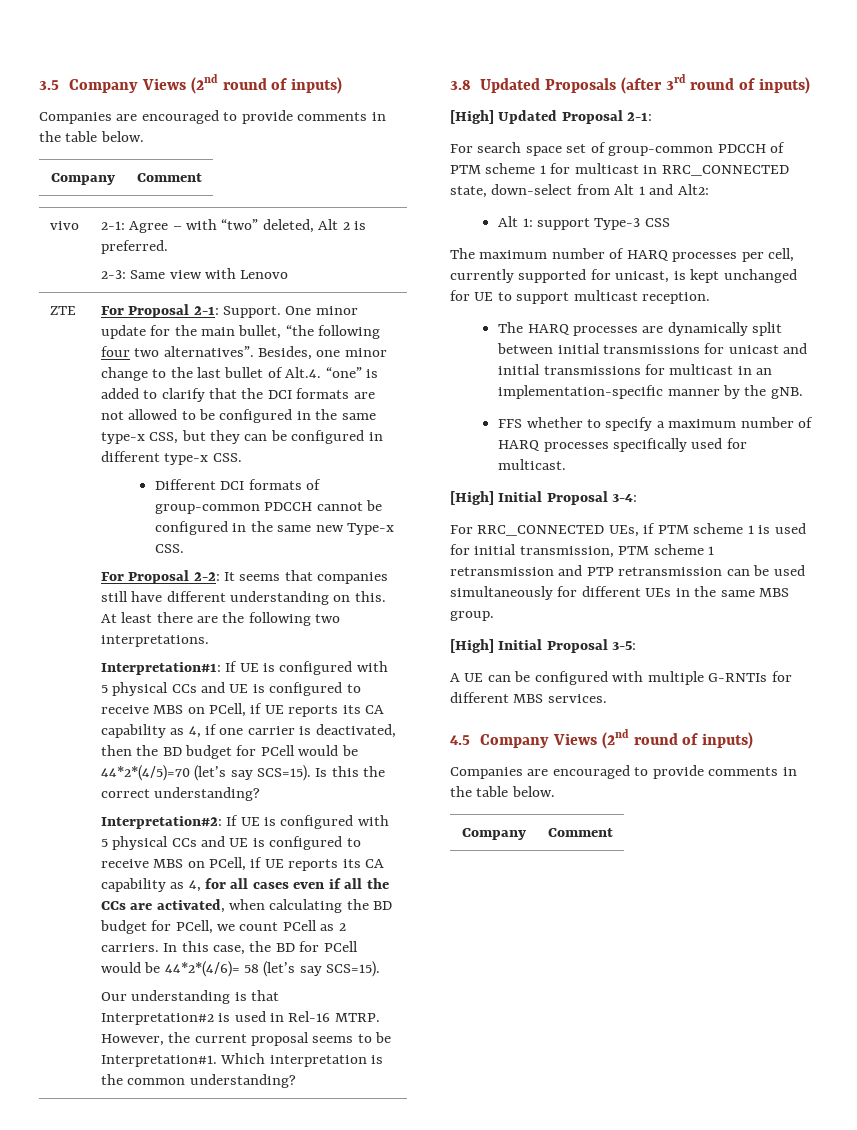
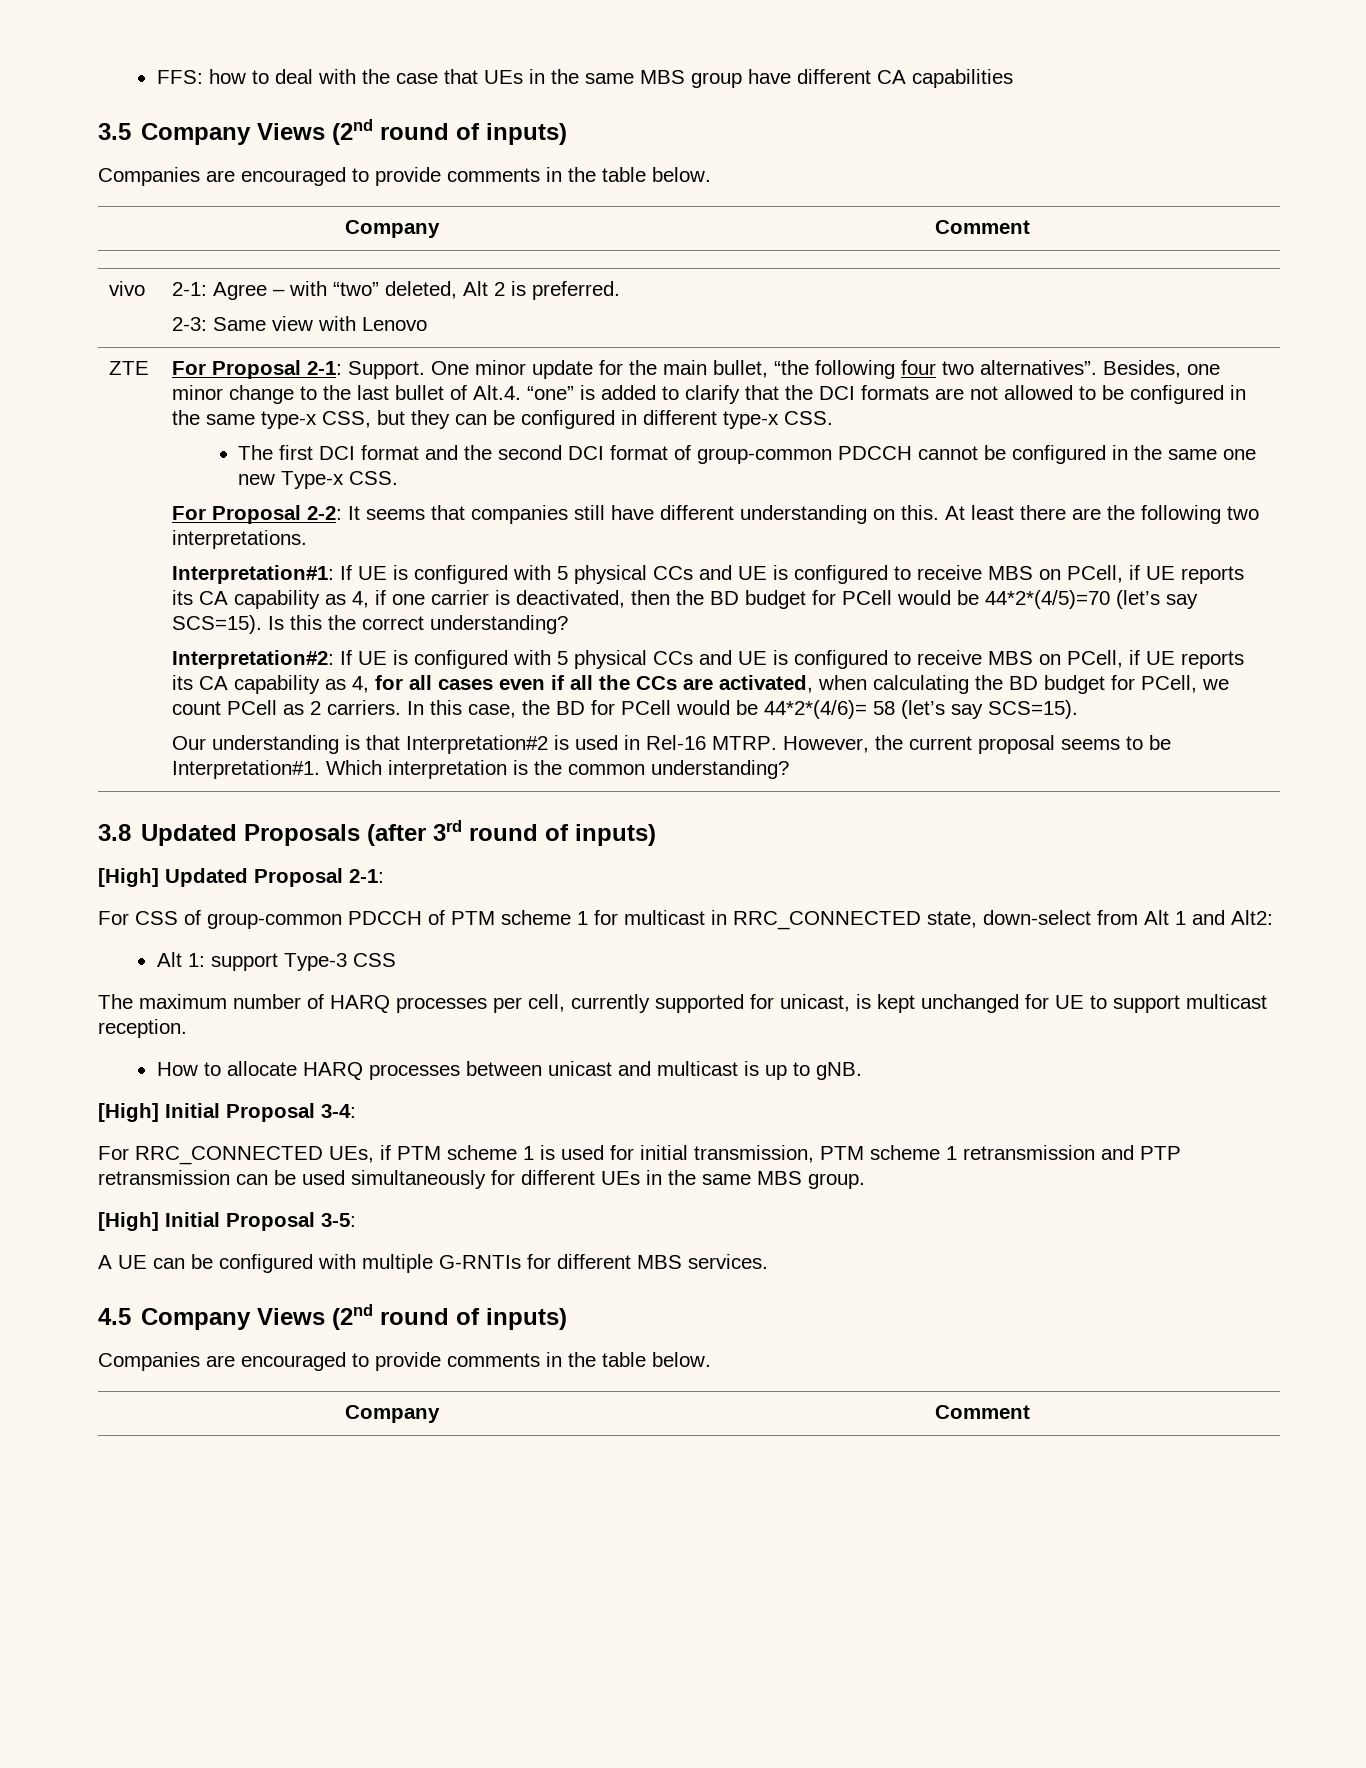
(39, 85) none -> [156,69,1013,88] FFS: how to deal with the case that UEs in the same MBS group have different CA capabilities //
[154,479,302,490] Different DCI formats -> [238,445,669,460] The first DCI format and the second DCI format
(312, 528) none -> [1223,449,1257,460] one
[477,142,587,156] search space set -> [135,911,178,925] CSS
[498,322,783,336] [497,343,808,354] [498,364,773,375] [498,385,803,399] [498,417,814,431] [498,438,747,452] [498,459,567,470] The HARQ processes are dynamically split between initial transmissions for unicast and initial transmissions for multicast in an implementation-specific manner by the gNB. // FFS whether to specify a maximum number of HARQ processes specifically used for multicast. -> [156,1061,862,1080] How to allocate HARQ processes between unicast and multicast is up to gNB.

